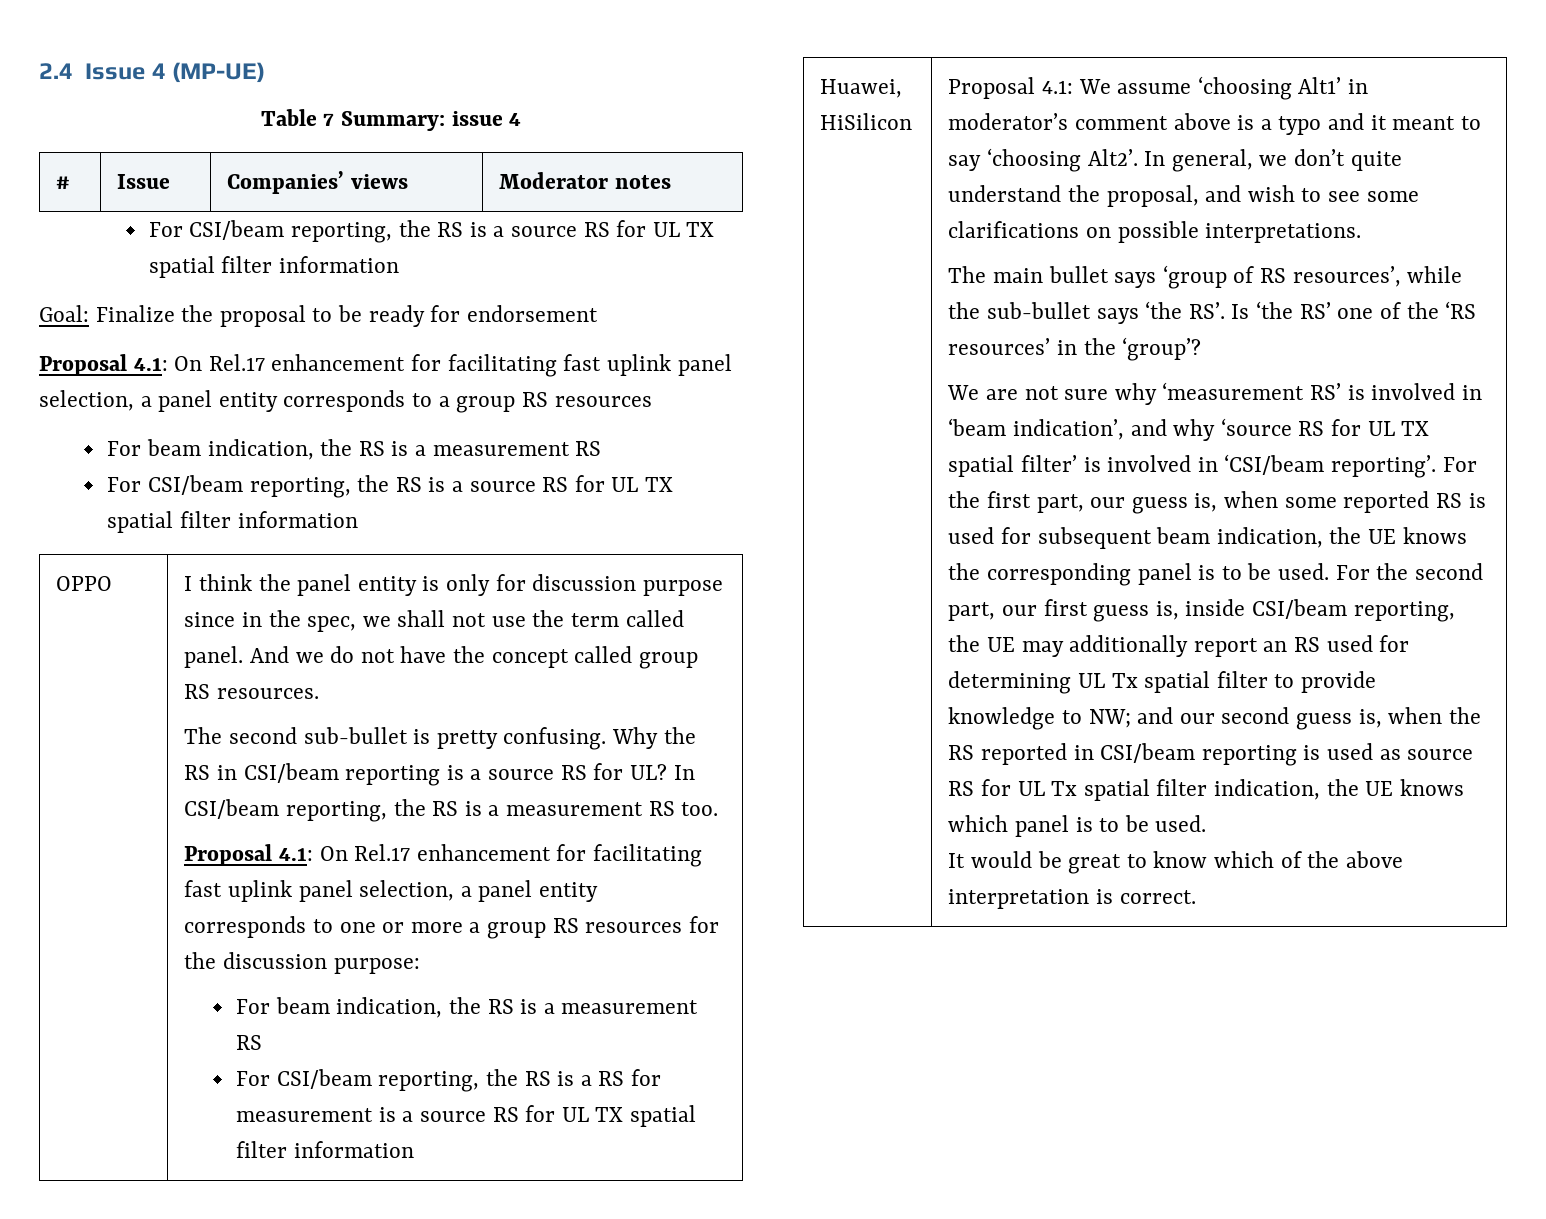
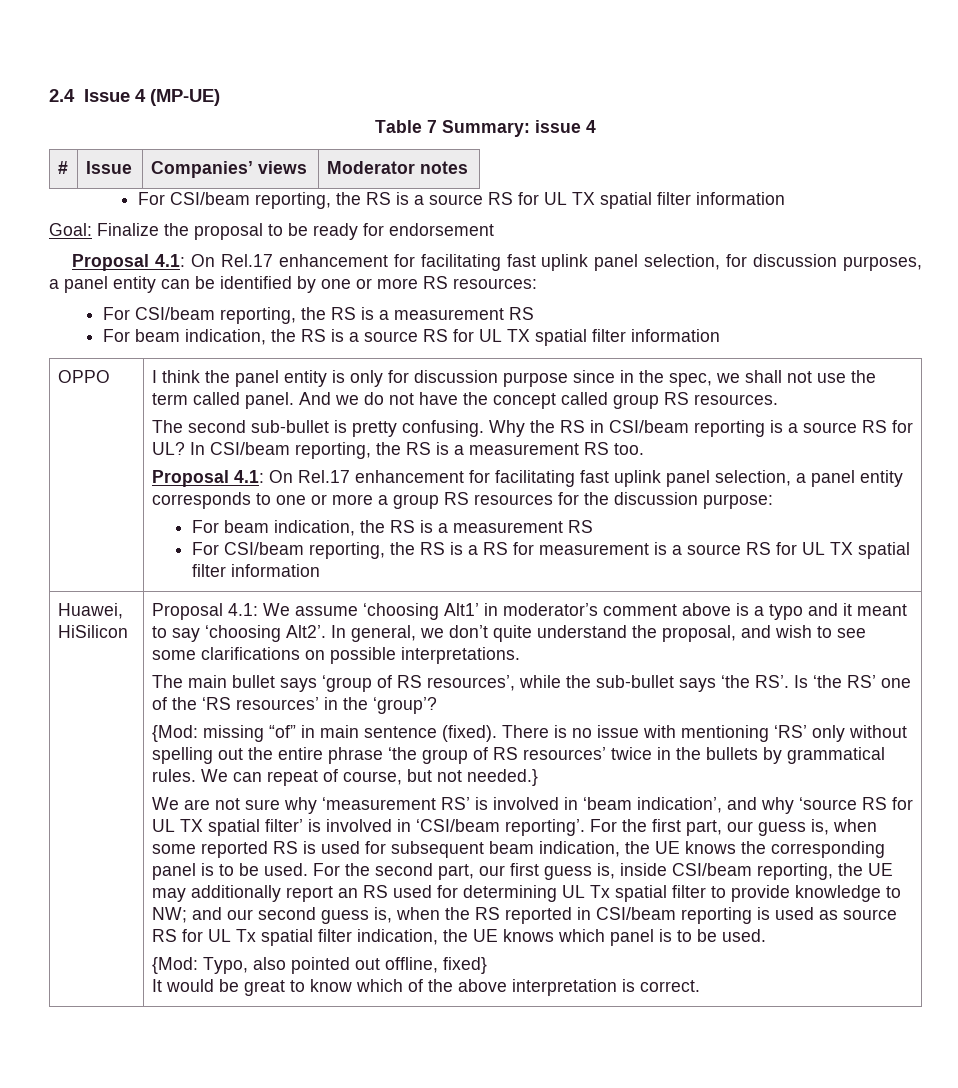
[140,390,652,413] [107,439,602,460] [107,475,351,498] a panel entity corresponds to a group RS resources // For beam indication, the RS is a measurement RS // For CSI/beam reporting, -> [726,254,922,271] [49,276,537,293] [102,307,534,324] [102,329,266,345] for discussion purposes, a panel entity can be identified by one or more RS resources: // For CSI/beam reporting, the RS is a measurement RS // For beam indication,
(1202, 349) none -> [151,725,907,742] [151,747,885,764] [151,769,538,786] // {Mod: missing “of” in main sentence (fixed). There is no issue with mentioning ‘RS’ only without spelling out the entire phrase ‘the group of RS resources’ twice in the bullets by grammatical rules. We can repeat of course, but not needed.}
(1207, 823) none -> [151,957,487,974] // {Mod: Typo, also pointed out offline, fixed}

